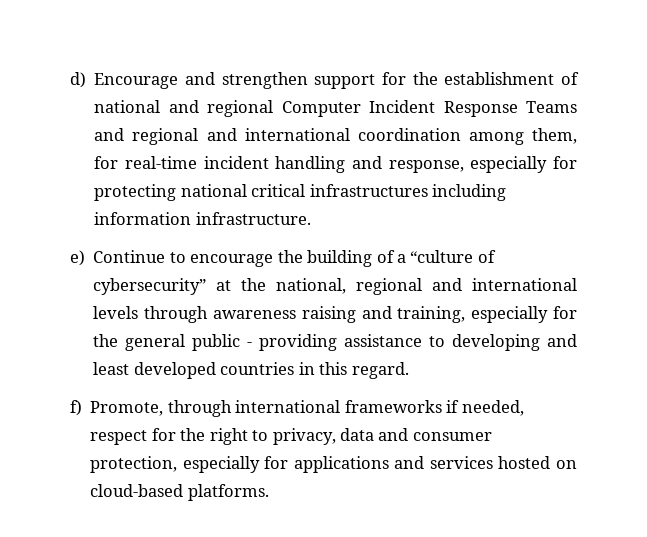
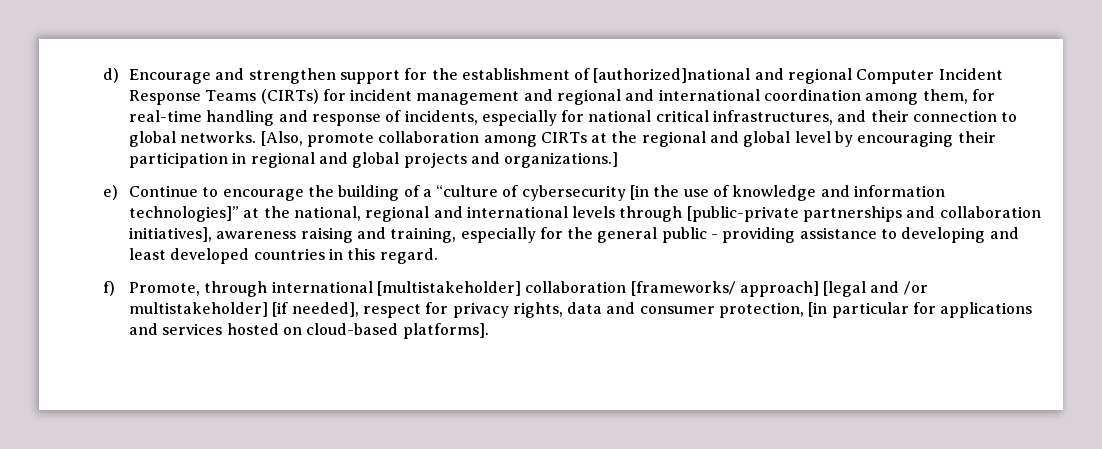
[94,100,161,113] national -> [593,68,751,83] [authorized]national
(577, 107) none -> [260,89,520,105] (CIRTs) for incident management
[203,156,269,169] incident -> (202, 116) none
[388,156,577,173] [94,184,177,201] response, especially for protecting -> [311,110,585,126] response of incidents, especially for
[309,184,507,201] [94,212,311,225] infrastructures including information infrastructure. -> [713,110,1018,125] [128,131,996,147] [128,152,619,168] infrastructures, and their connection to global networks. [Also, promote collaboration among CIRTs at the regional and global level by encouraging their participation in regional and global projects and organizations.]
[93,278,207,295] cybersecurity” -> [521,185,946,201] [128,206,239,222] cybersecurity [in the use of knowledge and information technologies]”
(209, 314) none -> [686,206,1041,222] [128,227,212,242] [public-private partnerships and collaboration initiatives],
[344,400,524,416] [90,428,336,445] frameworks if needed, respect for the right to privacy, -> [376,281,928,297] [128,302,563,318] [multistakeholder] collaboration [frameworks/ approach] [legal and /or multistakeholder] [if needed], respect for privacy rights,
[182,456,260,473] especially -> [808,302,909,318] [in particular
[187,484,269,501] platforms. -> [402,323,489,339] platforms].

